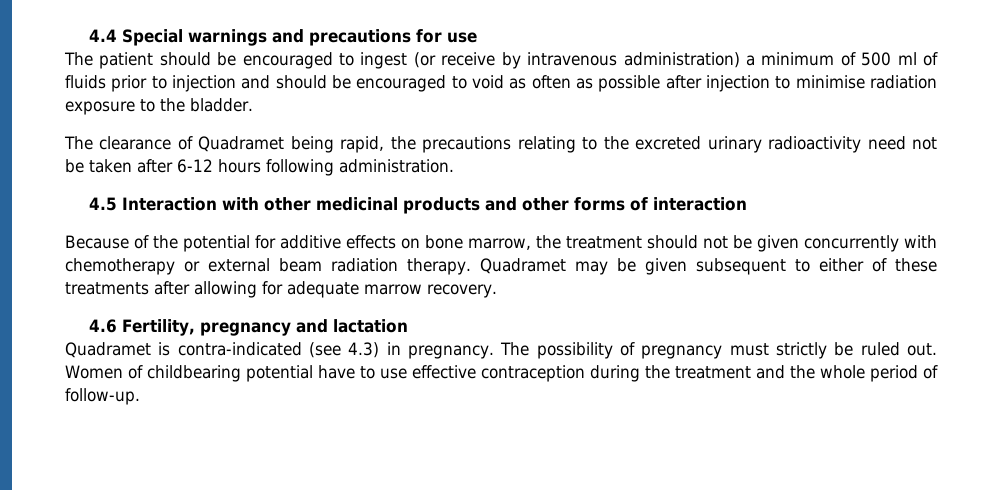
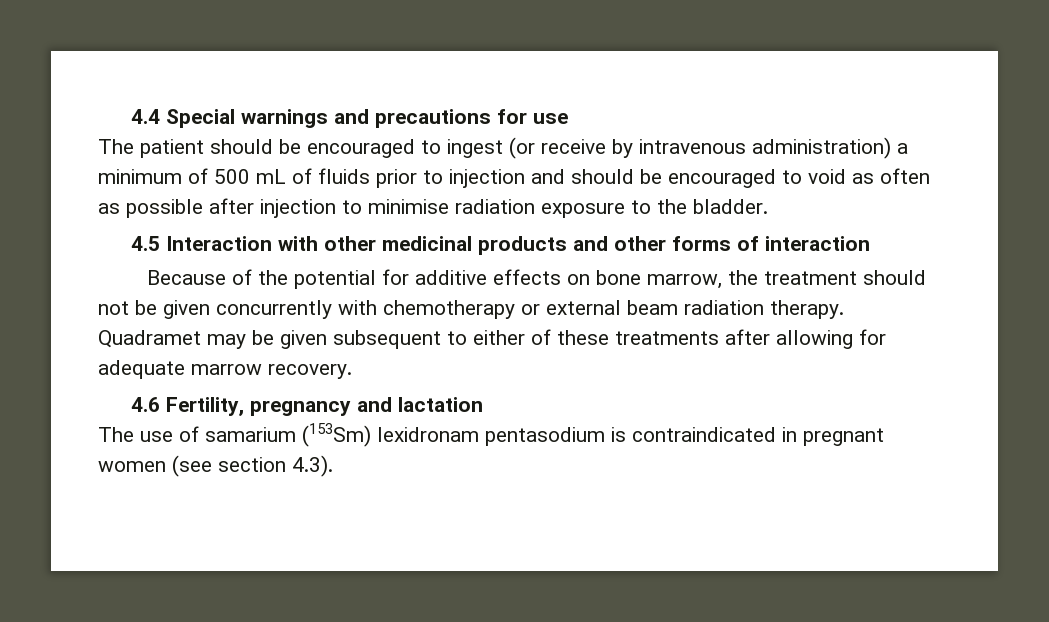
[897,52,917,65] ml -> [256,169,286,184] mL
[64,136,938,153] [65,159,454,176] // The clearance of Quadramet being rapid, the precautions relating to the excreted urinary radioactivity need not be taken after 6-12 hours following administration. -> (768, 206) none
[65,342,938,359] [65,365,938,382] [65,388,140,405] Quadramet is contra-indicated (see 4.3) in pregnancy. The possibility of pregnancy must strictly be ruled out. Women of childbearing potential have to use effective contraception during the treatment and the whole period of follow-up. -> [98,423,884,447] [98,455,333,477] The use of samarium (153Sm) lexidronam pentasodium is contraindicated in pregnant women (see section 4.3).

